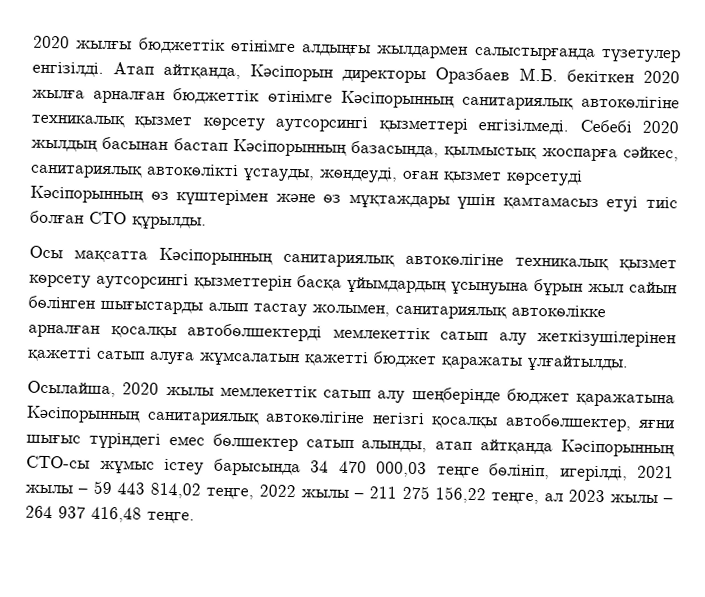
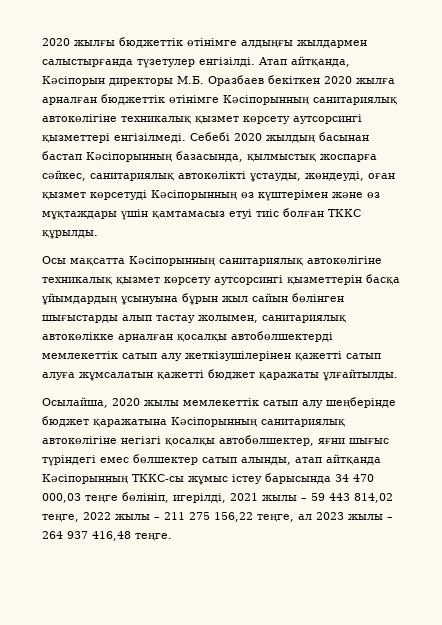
[435,67,558,85] Оразбаев М.Б. -> [177,75,264,86] М.Б. Оразбаев
[89,211,127,225] СТО -> [328,209,361,217] ТККС
[26,455,90,469] СТО-сы -> [132,474,184,482] ТККС-сы

